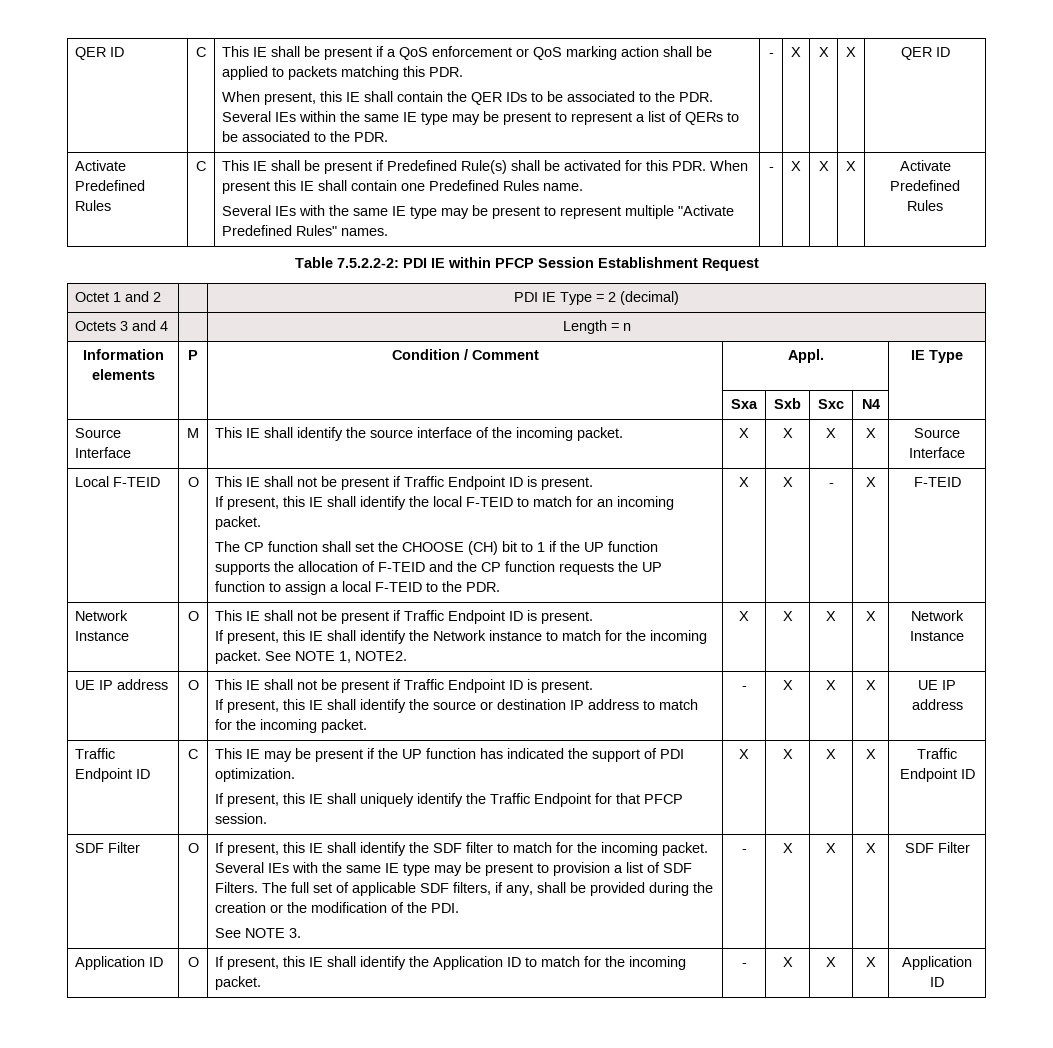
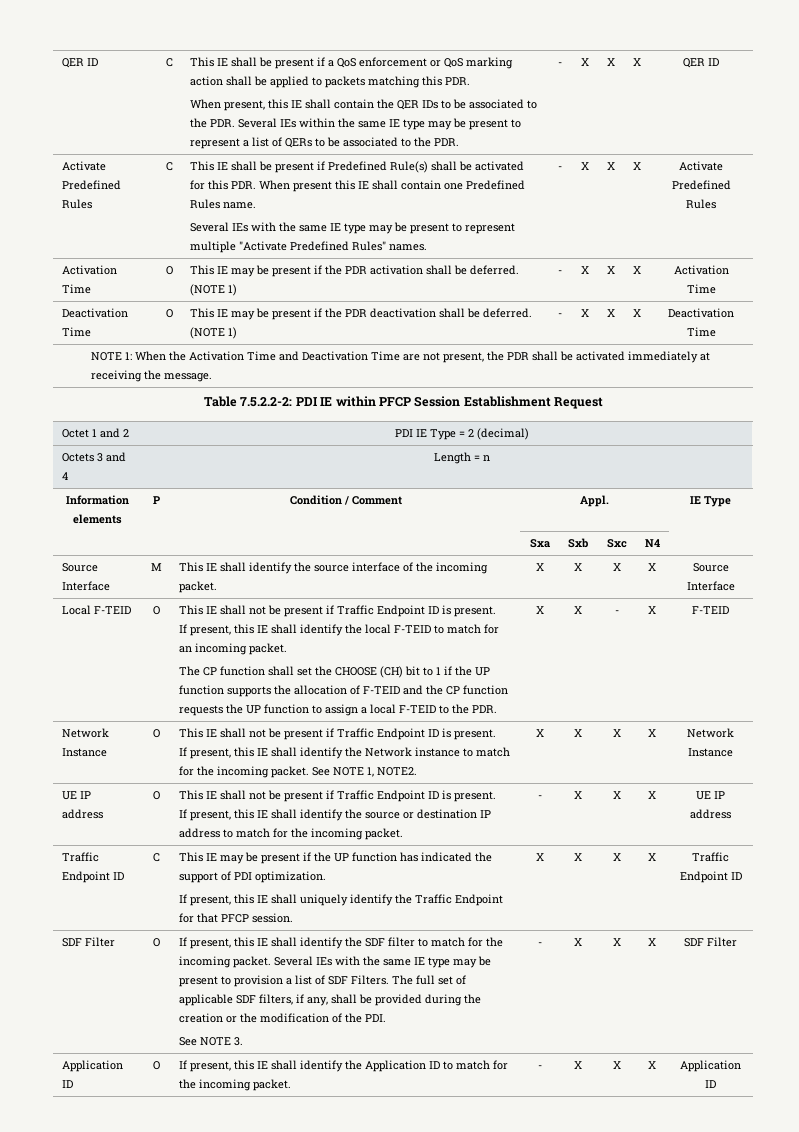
(943, 205) none -> [61,265,117,275] [61,284,91,294] [165,266,173,275] [189,265,519,277] [189,284,237,296] [557,270,562,274] [580,266,589,274] [606,266,615,274] [632,266,641,274] [673,265,729,275] [686,284,716,294] [61,308,128,318] [61,327,91,337] [165,309,173,318] [189,308,532,320] [189,327,237,339] [557,313,562,317] [580,309,589,317] [606,309,615,317] [632,309,641,317] [668,308,734,318] [686,327,716,337] [90,351,710,363] [90,370,212,382] // Activation Time | O | This IE may be present if the PDR activation shall be deferred. (NOTE 1) | - | X | X | X | Activation Time // Deactivation Time | O | This IE may be present if the PDR deactivation shall be deferred. (NOTE 1) | - | X | X | X | Deactivation Time // NOTE 1: When the Activation Time and Deactivation Time are not present, the PDR shall be activated immediately at receiving the message.

